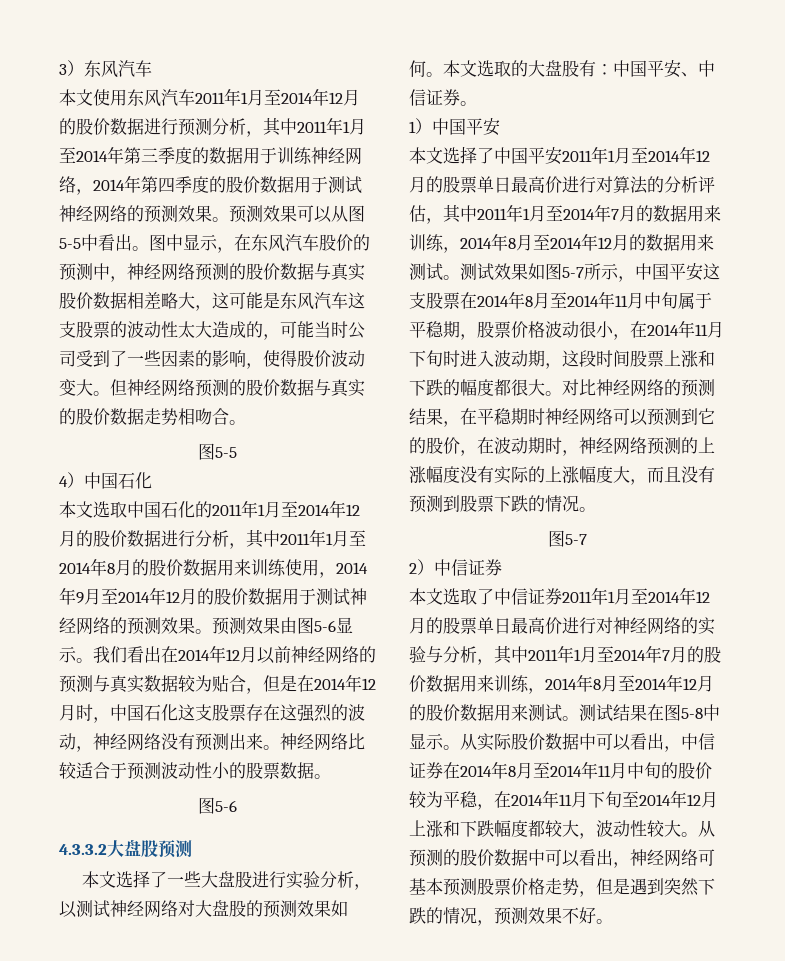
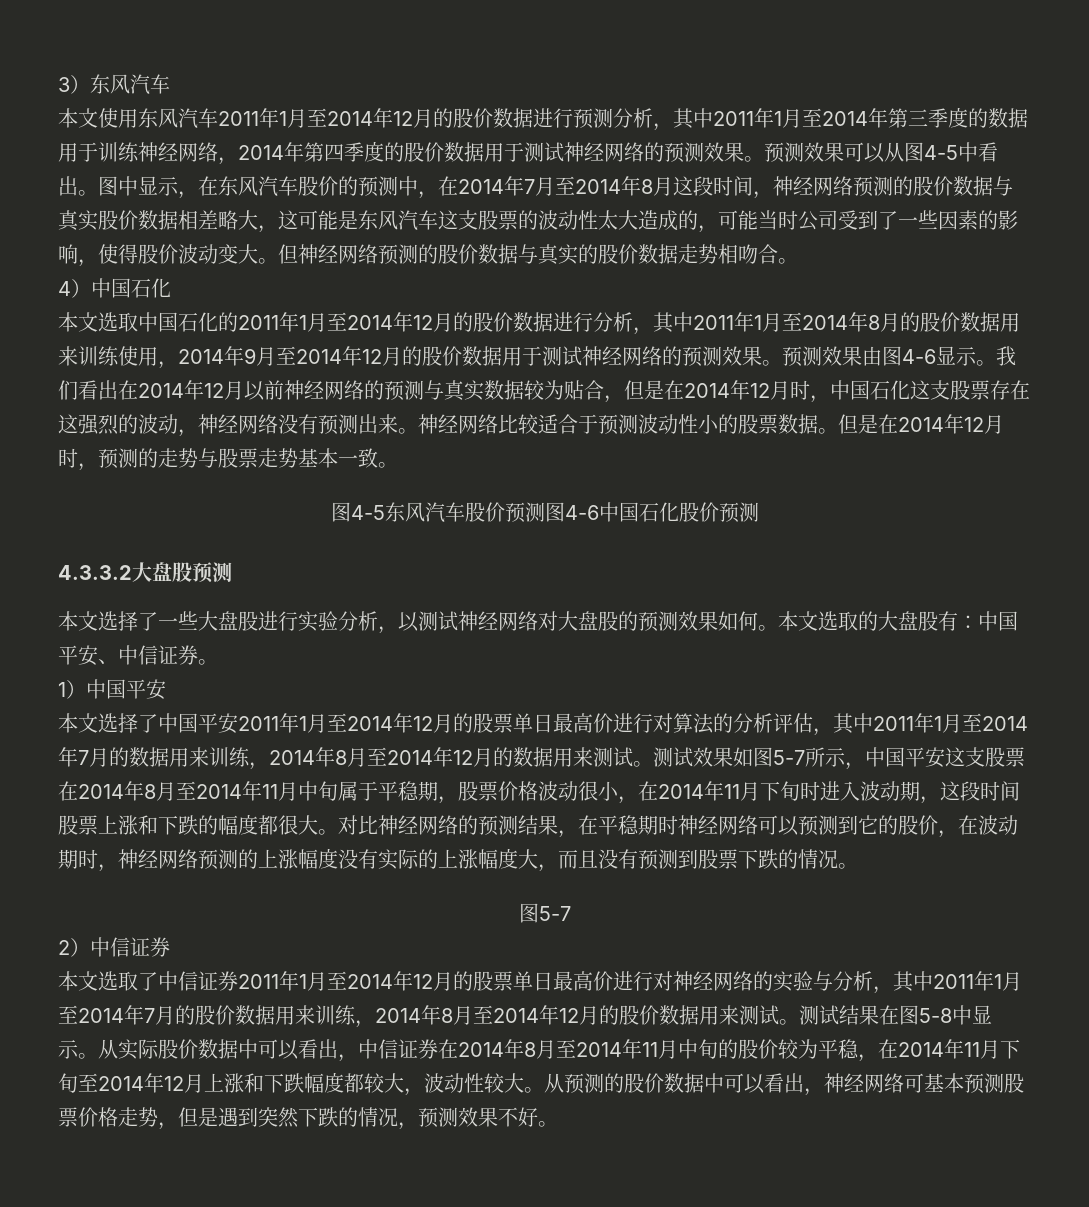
[59,238,81,249] 5-5 -> [924,145,958,160] 4-5
(127, 279) none -> [438,176,773,199] 在2014年7月至2014年8月这段时间，
[198,443,237,460] // 图5-5 -> (798, 261) none
[314,620,336,632] 5-6 -> [902,349,936,364] 4-6
[198,797,237,814] // 图5-6 -> [838,414,1004,434] [58,448,398,471] [330,502,759,523] 但是在2014年12月时，预测的走势与股票走势基本一致。 // 图4-5东风汽车股价预测图4-6中国石化股价预测

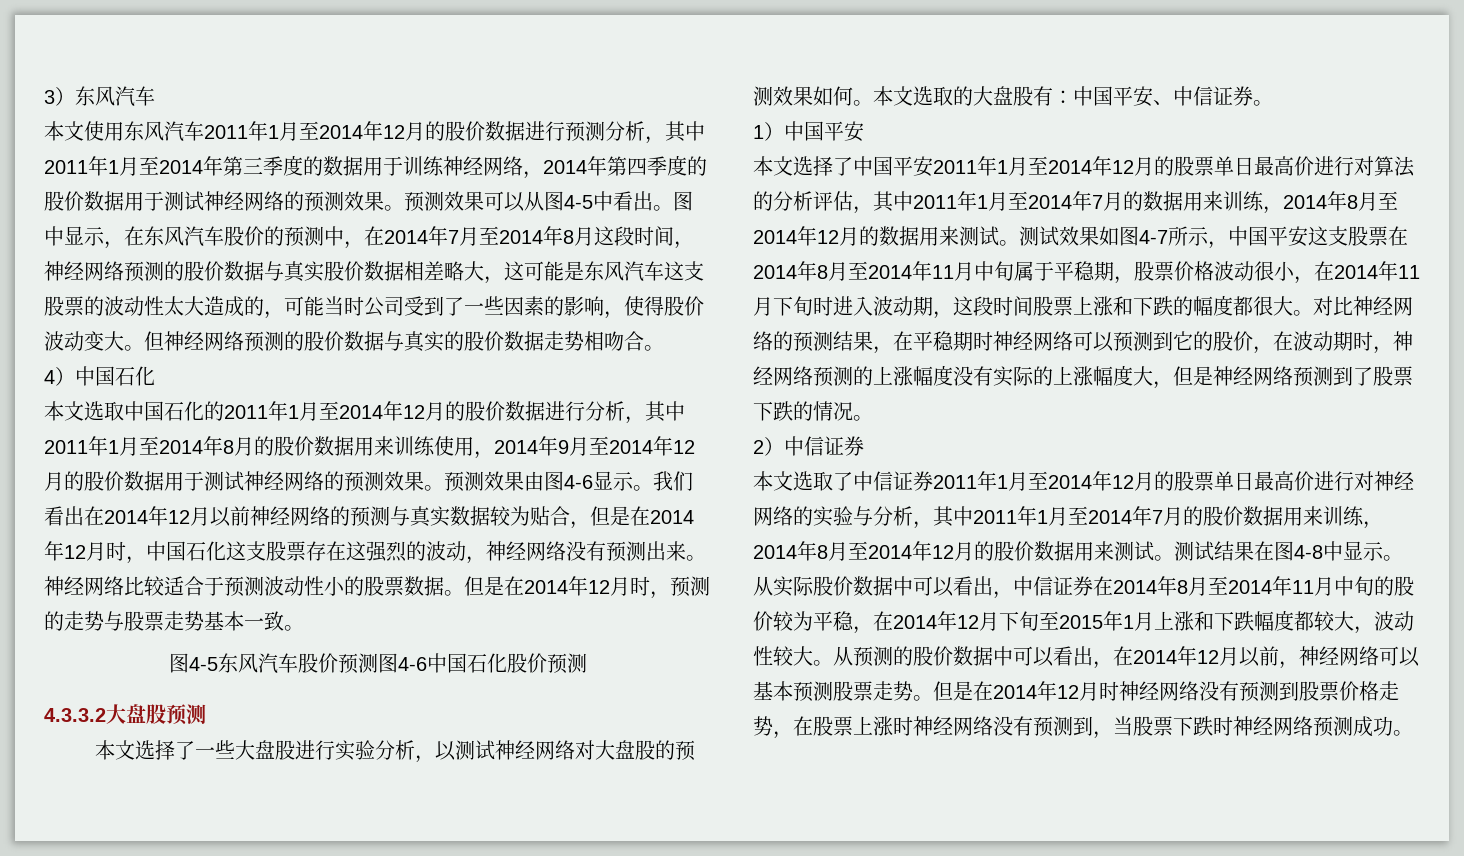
[773,750,805,765] 5-7 -> [1139,230,1168,244] 4-7
[558,849,698,870] 而且没有预测到 -> [1173,366,1373,387] 但是神经网络预测到了
[518,903,571,923] // 图5-7 -> (873, 418) none
[919,1008,952,1023] 5-8 -> [1294,545,1323,559] 4-8
[964,1042,980,1057] 11 -> [957,615,979,629] 12
[98,1073,184,1093] 2014年12 -> [1059,611,1134,631] 2015年1
[824,1073,924,1093] 神经网络可 -> [1113,646,1420,669] 在2014年12月以前，神经网络可以
[78,1107,538,1130] 价格走势，但是遇到突然下跌的情况，预测效果不好 -> [873,681,1399,702] [753,716,1393,739] 走势。但是在2014年12月时神经网络没有预测到股票价格走势，在股票上涨时神经网络没有预测到，当股票下跌时神经网络预测成功

